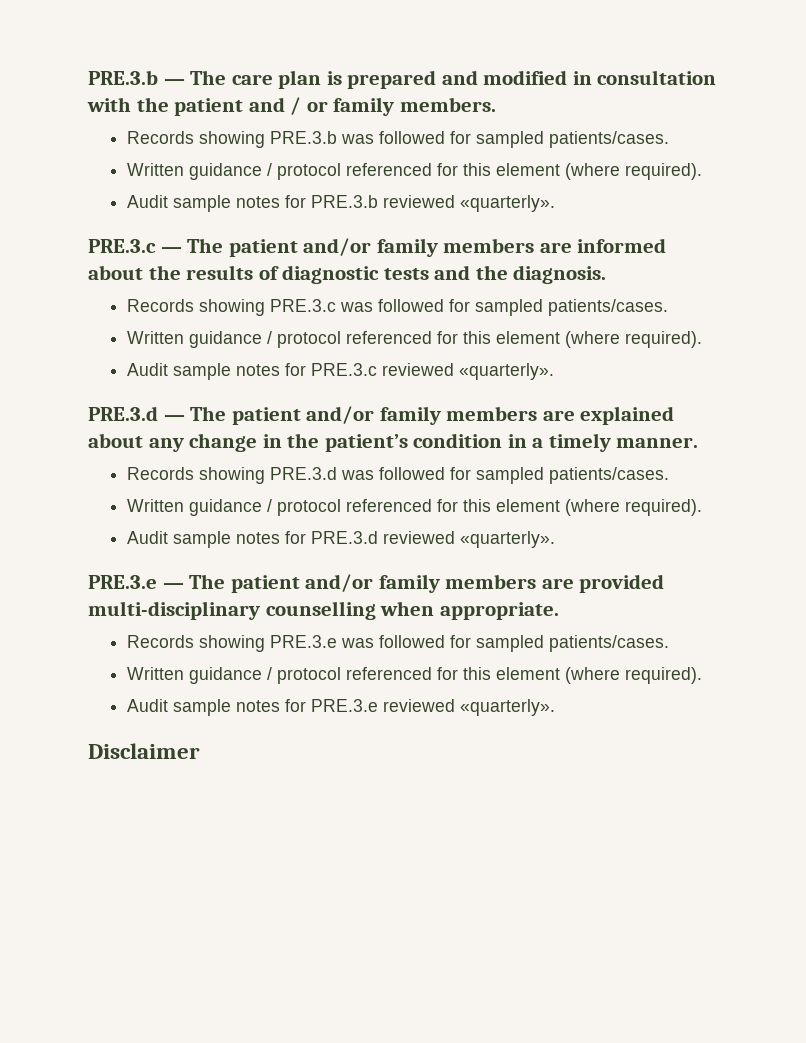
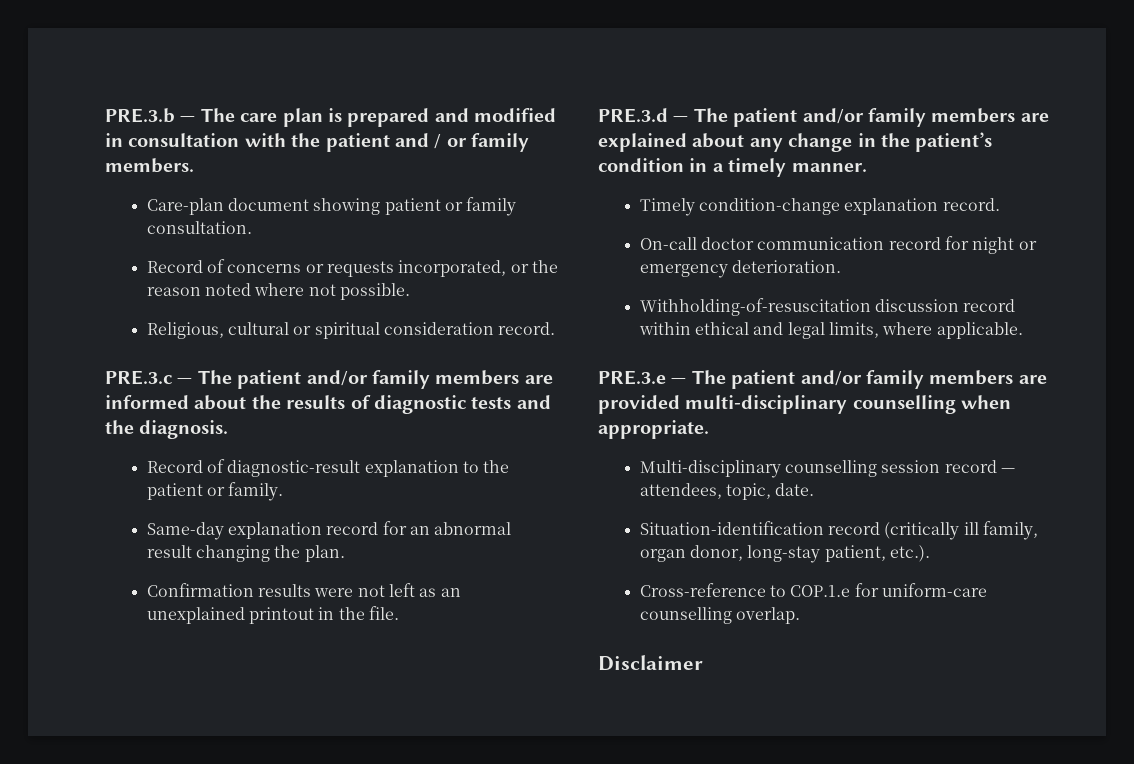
[126,131,669,148] [126,163,702,180] [126,195,555,212] Records showing PRE.3.b was followed for sampled patients/cases. // Written guidance / protocol referenced for this element (where required). // Audit sample notes for PRE.3.b reviewed «quarterly». -> [146,197,517,216] [146,221,252,234] [146,259,558,277] [146,283,410,300] [146,322,556,339] Care-plan document showing patient or family consultation. // Record of concerns or requests incorporated, or the reason noted where not possible. // Religious, cultural or spiritual consideration record.
[126,299,668,316] [126,331,702,348] [126,363,554,380] Records showing PRE.3.c was followed for sampled patients/cases. // Written guidance / protocol referenced for this element (where required). // Audit sample notes for PRE.3.c reviewed «quarterly». -> [146,459,510,477] [146,482,284,501] [146,521,512,540] [146,545,345,562] [146,583,461,597] [146,606,399,624] Record of diagnostic-result explanation to the patient or family. // Same-day explanation record for an abnormal result changing the plan. // Confirmation results were not left as an unexplained printout in the file.
[126,467,669,484] [126,499,702,516] [126,531,555,548] Records showing PRE.3.d was followed for sampled patients/cases. // Written guidance / protocol referenced for this element (where required). // Audit sample notes for PRE.3.d reviewed «quarterly». -> [639,198,1000,216] [639,236,1037,254] [639,260,841,278] [639,298,1016,316] [638,322,1023,339] Timely condition-change explanation record. // On-call doctor communication record for night or emergency deterioration. // Withholding-of-resuscitation discussion record within ethical and legal limits, where applicable.
[126,635,669,652] [126,667,702,684] [126,699,555,716] Records showing PRE.3.e was followed for sampled patients/cases. // Written guidance / protocol referenced for this element (where required). // Audit sample notes for PRE.3.e reviewed «quarterly». -> [639,460,1015,478] [639,483,815,500] [639,521,1038,540] [639,545,930,563] [639,583,987,597] [639,607,800,624] Multi-disciplinary counselling session record — attendees, topic, date. // Situation-identification record (critically ill family, organ donor, long-stay patient, etc.). // Cross-reference to COP.1.e for uniform-care counselling overlap.

